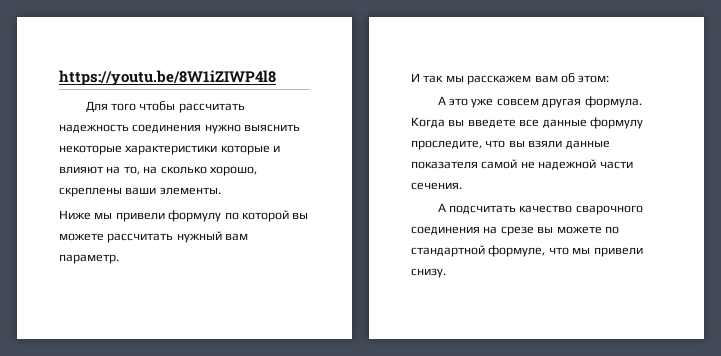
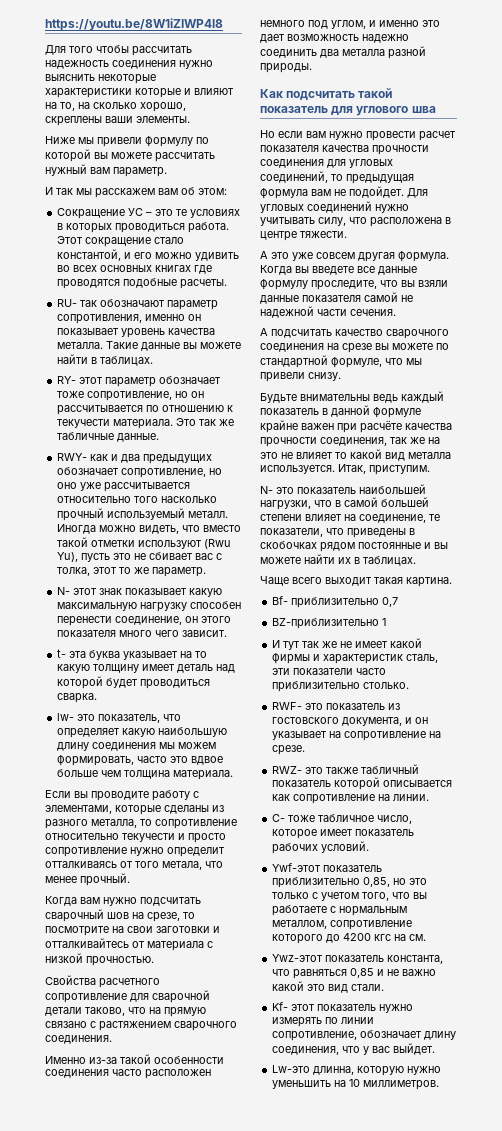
(610, 79) none -> [57,208,241,219] [57,222,230,233] [57,236,185,247] [57,249,240,261] [57,265,213,274] [57,278,228,289] [57,299,219,310] [57,314,202,324] [57,328,216,338] [57,341,242,351] [57,354,154,366] [57,376,222,387] [57,391,205,401] [57,405,234,415] [57,418,235,429] [57,432,160,442] [57,453,213,464] [57,467,223,478] [57,482,191,492] [57,496,218,503] [57,508,229,521] [57,524,242,534] [57,537,232,549] [57,552,223,562] [57,567,207,577] [57,587,223,597] [57,601,242,612] [57,616,232,626] [57,630,228,637] [57,649,208,660] [57,664,236,673] [57,676,211,689] [57,693,98,703] [57,713,182,723] [57,727,228,738] [57,742,217,751] [57,755,224,766] [57,769,234,780] [45,790,199,801] [45,805,224,815] [45,819,237,829] [45,833,226,843] [45,847,225,857] [45,861,223,870] [45,873,130,886] [45,896,201,906] [45,909,195,922] [45,926,220,936] [45,938,213,951] [45,953,154,966] [45,975,160,988] [45,990,210,1003] [45,1007,206,1017] [45,1021,237,1031] [45,1035,112,1044] [45,1054,224,1064] [45,1069,211,1079] [260,20,440,29] [260,34,409,43] [260,46,426,59] [260,63,312,73] [260,88,393,100] [260,106,436,116] [260,130,456,141] [260,145,429,155] [260,159,393,168] [260,171,414,184] [260,186,428,199] [260,201,409,213] [260,217,451,227] [260,231,347,241] // Сокращение УС – это те условиях в которых проводиться работа. Этот сокращение стало константой, и его можно удивить во всех основных книгах где проводятся подобные расчеты. // RU- так обозначают параметр сопротивления, именно он показывает уровень качества металла. Такие данные вы можете найти в таблицах. // RY- этот параметр обозначает тоже сопротивление, но он рассчитывается по отношению к текучести материала. Это так же табличные данные. // RWY- как и два предыдущих обозначает сопротивление, но оно уже рассчитывается относительно того насколько прочный используемый металл. Иногда можно видеть, что вместо такой отметки используют (Rwu Yu), пусть это не сбивает вас с толка, этот то же параметр. // N- этот знак показывает какую максимальную нагрузку способен перенести соединение, он этого показателя много чего зависит. // t- эта буква указывает на то какую толщину имеет деталь над которой будет проводиться сварка. // lw- это показатель, что определяет какую наибольшую длину соединения мы можем формировать, часто это вдвое больше чем толщина материала. // Если вы проводите работу с элементами, которые сделаны из разного металла, то сопротивление относительно текучести и просто сопротивление нужно определит отталкиваясь от того метала, что менее прочный. // Когда вам нужно подсчитать сварочный шов на срезе, то посмотрите на свои заготовки и отталкивайтесь от материала с низкой прочностью. // Свойства расчетного сопротивление для сварочной детали таково, что на прямую связано с растяжением сварочного соединения. // Именно из-за такой особенности соединения часто расположен немного под углом, и именно это дает возможность надежно соединить два металла разной природы. // Как подсчитать такой показатель для углового шва // Но если вам нужно провести расчет показателя качества прочности соединения для угловых соединений, то предыдущая формула вам не подойдет. Для угловых соединений нужно учитывать силу, что расположена в центре тяжести.
(446, 273) none -> [260,391,444,403] [260,405,421,418] [260,420,452,433] [260,437,440,447] [260,449,451,461] [260,464,430,475] [260,484,426,494] [260,497,429,510] [260,514,440,523] [260,528,415,538] [260,541,448,552] [260,554,416,566] [260,576,452,587] [272,596,399,608] [272,618,387,629] [272,638,423,650] [272,653,439,664] [272,668,387,675] [272,681,410,692] [272,702,401,710] [272,717,429,726] [272,731,442,741] [272,745,306,755] [272,764,420,774] [272,777,453,790] [272,794,430,804] [272,814,413,824] [272,829,415,839] [272,841,370,854] [272,863,383,872] [272,877,428,888] [272,892,428,901] [272,905,408,916] [272,920,413,930] [272,933,427,944] [272,954,444,964] [272,968,437,979] [272,981,385,993] [272,1002,414,1013] [272,1017,375,1027] [272,1030,457,1041] [272,1043,436,1055] [272,1065,442,1076] [272,1079,440,1090] // Будьте внимательны ведь каждый показатель в данной формуле крайне важен при расчёте качества прочности соединения, так же на это не влияет то какой вид металла используется. Итак, приступим. // N- это показатель наибольшей нагрузки, что в самой большей степени влияет на соединение, те показатели, что приведены в скобочках рядом постоянные и вы можете найти их в таблицах. // Чаще всего выходит такая картина. // Bf- приблизительно 0,7 // BZ-приблизительно 1 // И тут так же не имеет какой фирмы и характеристик сталь, эти показатели часто приблизительно столько. // RWF- это показатель из гостовского документа, и он указывает на сопротивление на срезе. // RWZ- это также табличный показатель которой описывается как сопротивление на линии. // C- тоже табличное число, которое имеет показатель рабочих условий. // Ywf-этот показатель приблизительно 0,85, но это только с учетом того, что вы работаете с нормальным металлом, сопротивление которого до 4200 кгс на см. // Ywz-этот показатель константа, что равняться 0,85 и не важно какой это вид стали. // Kf- этот показатель нужно измерять по линии сопротивление, обозначает длину соединения, что у вас выйдет. // Lw-это длинна, которую нужно уменьшить на 10 миллиметров.

